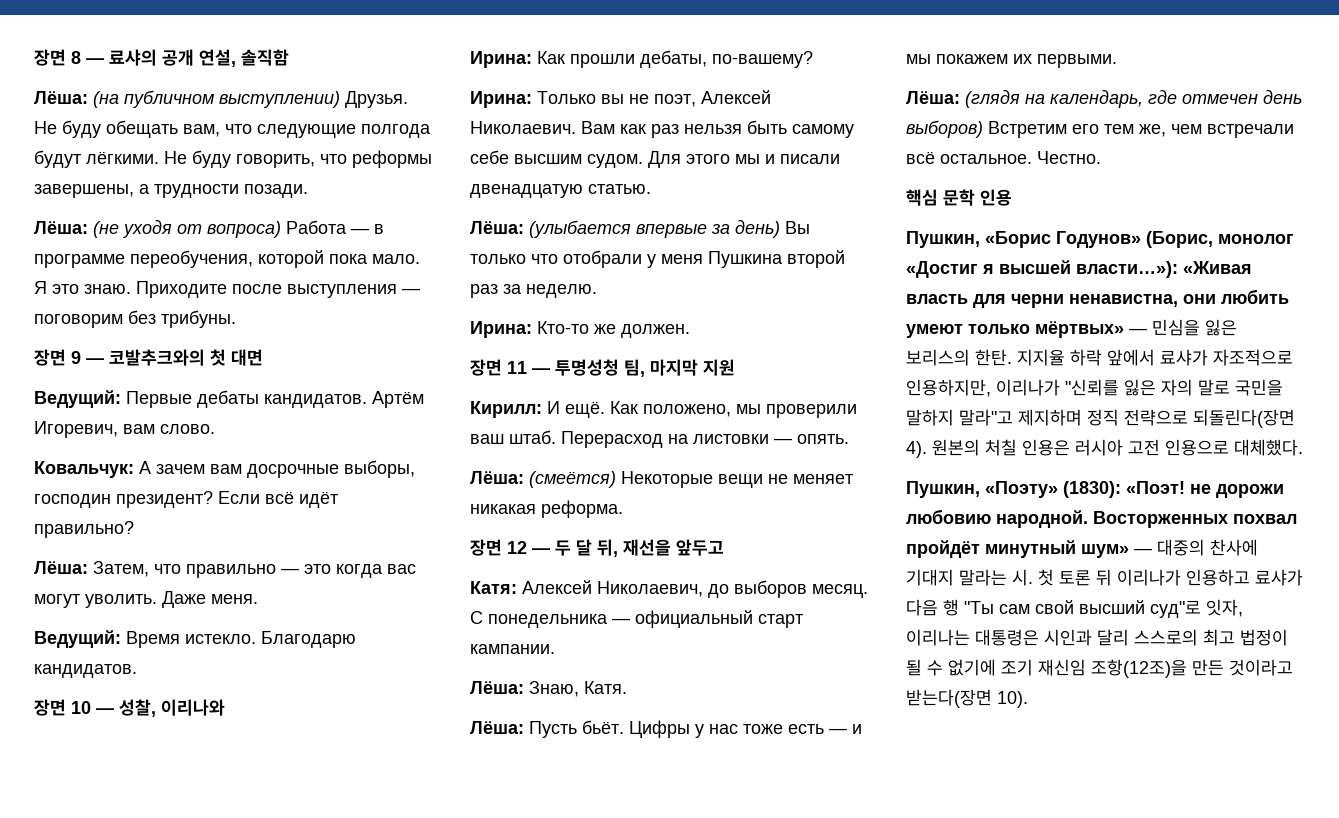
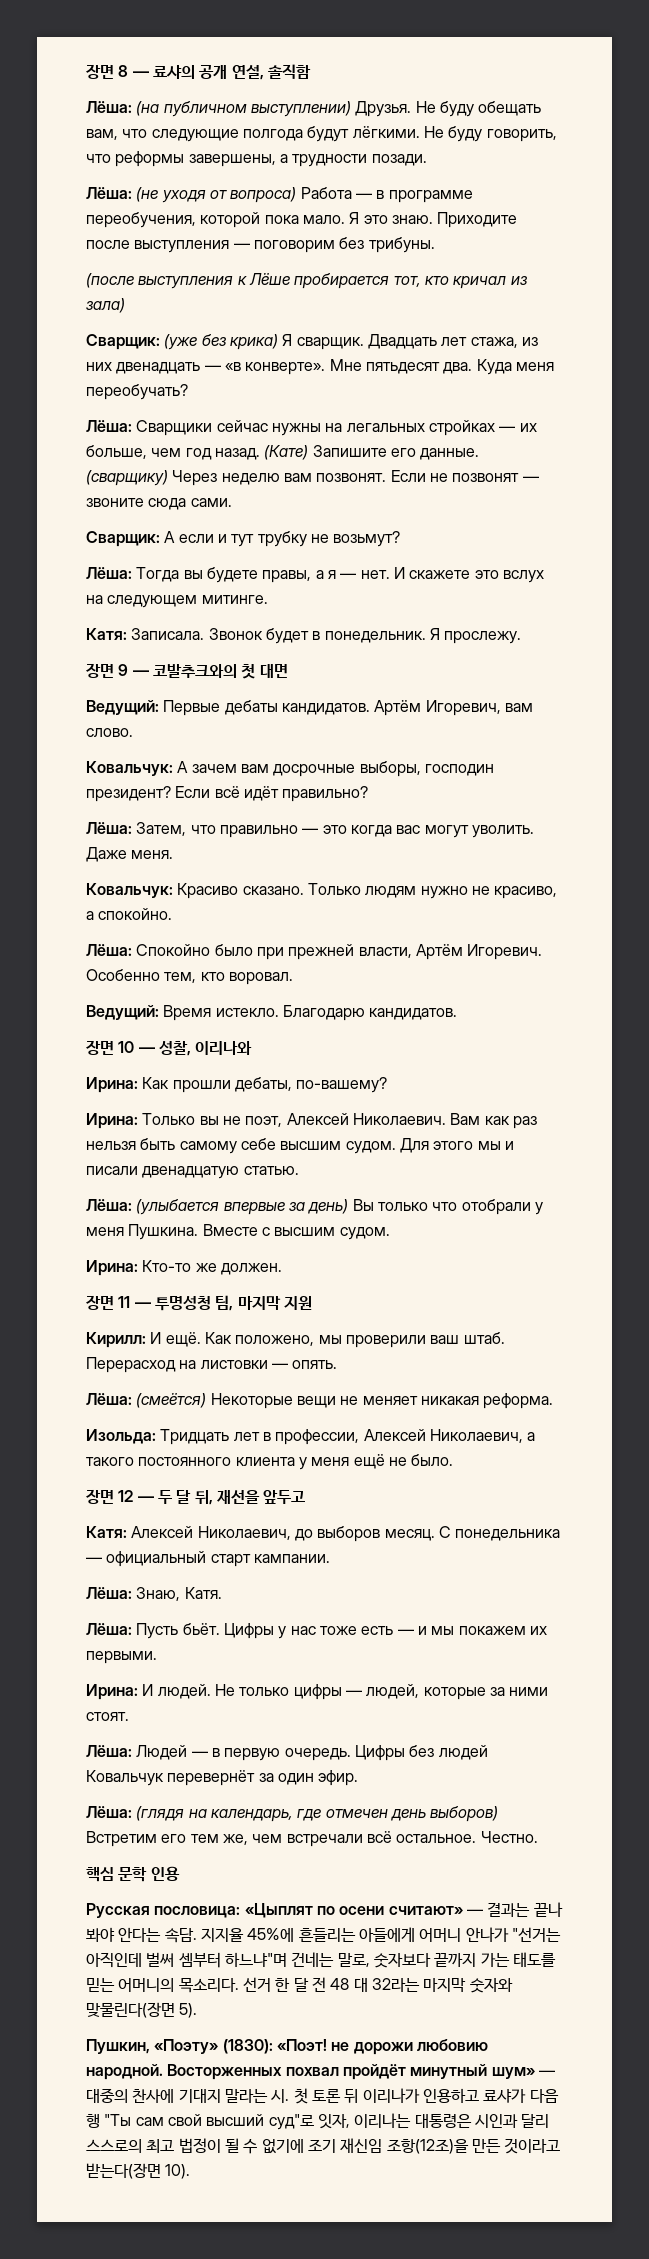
(236, 319) none -> [86,273,528,289] [86,298,125,313] [86,334,538,350] [86,359,554,375] [86,384,188,400] [86,420,537,436] [86,445,480,460] [86,470,539,486] [86,498,232,510] [86,531,401,547] [86,567,544,583] [86,595,268,608] [86,628,522,644] // (после выступления к Лёше пробирается тот, кто кричал из зала) // Сварщик: (уже без крика) Я сварщик. Двадцать лет стажа, из них двенадцать — «в конверте». Мне пятьдесят два. Куда меня переобучать? // Лёша: Сварщики сейчас нужны на легальных стройках — их больше, чем год назад. (Кате) Запишите его данные. (сварщику) Через неделю вам позвонят. Если не позвонят — звоните сюда сами. // Сварщик: А если и тут трубку не возьмут? // Лёша: Тогда вы будете правы, а я — нет. И скажете это вслух на следующем митинге. // Катя: Записала. Звонок будет в понедельник. Я прослежу.
(258, 599) none -> [86,883,558,899] [86,908,173,920] [86,944,543,960] [86,969,293,985] // Ковальчук: Красиво сказано. Только людям нужно не красиво, а спокойно. // Лёша: Спокойно было при прежней власти, Артём Игоревич. Особенно тем, кто воровал.
[708,250,845,268] [470,284,597,298] Пушкина второй раз за неделю. -> [128,1224,390,1240] Пушкина. Вместе с высшим судом.
(623, 509) none -> [86,1429,536,1445] [86,1454,454,1470] // Изольда: Тридцать лет в профессии, Алексей Николаевич, а такого постоянного клиента у меня ещё не было.
(1117, 61) none -> [86,1684,549,1700] [86,1712,129,1721] [86,1745,488,1761] [86,1770,359,1786] // Ирина: И людей. Не только цифры — людей, которые за ними стоят. // Лёша: Людей — в первую очередь. Цифры без людей Ковальчук перевернёт за один эфир.
[906,231,1294,248] [906,260,1252,278] [906,289,1289,308] [906,319,1237,338] [906,349,1293,366] [906,379,1283,397] [906,409,1295,428] [906,439,1303,458] Пушкин, «Борис Годунов» (Борис, монолог «Достиг я высшей власти…»): «Живая власть для черни ненавистна, они любить умеют только мёртвых» — 민심을 잃은 보리스의 한탄. 지지율 하락 앞에서 료샤가 자조적으로 인용하지만, 이리나가 "신뢰를 잃은 자의 말로 국민을 말하지 말라"고 제지하며 정직 전략으로 되돌린다(장면 4). 원본의 처칠 인용은 러시아 고전 인용으로 대체했다. -> [86,1902,563,1918] [86,1927,561,1943] [86,1952,556,1968] [86,1977,513,1993] [86,2002,198,2018] Русская пословица: «Цыплят по осени считают» — 결과는 끝나 봐야 안다는 속담. 지지율 45%에 흔들리는 아들에게 어머니 안나가 "선거는 아직인데 벌써 셈부터 하느냐"며 건네는 말로, 숫자보다 끝까지 가는 태도를 믿는 어머니의 목소리다. 선거 한 달 전 48 대 32라는 마지막 숫자와 맞물린다(장면 5).

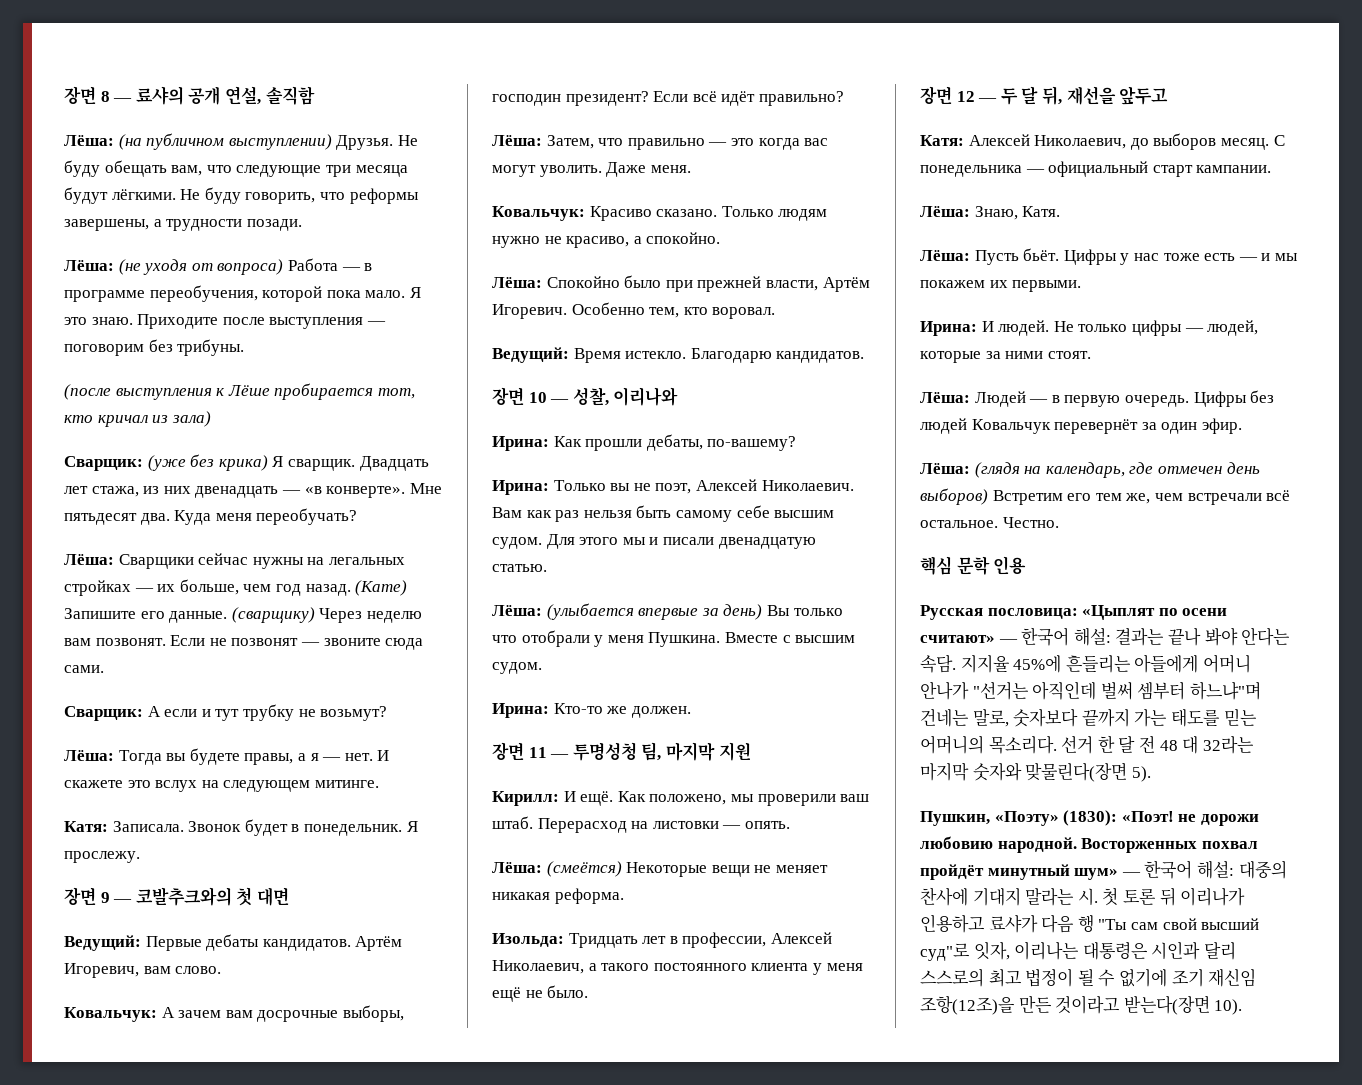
[242,129,303,141] полгода -> [325,165,408,177] три месяца
(483, 1912) none -> [1021,627,1111,646] 한국어 해설:
(555, 2073) none -> [1144,860,1234,879] 한국어 해설:

